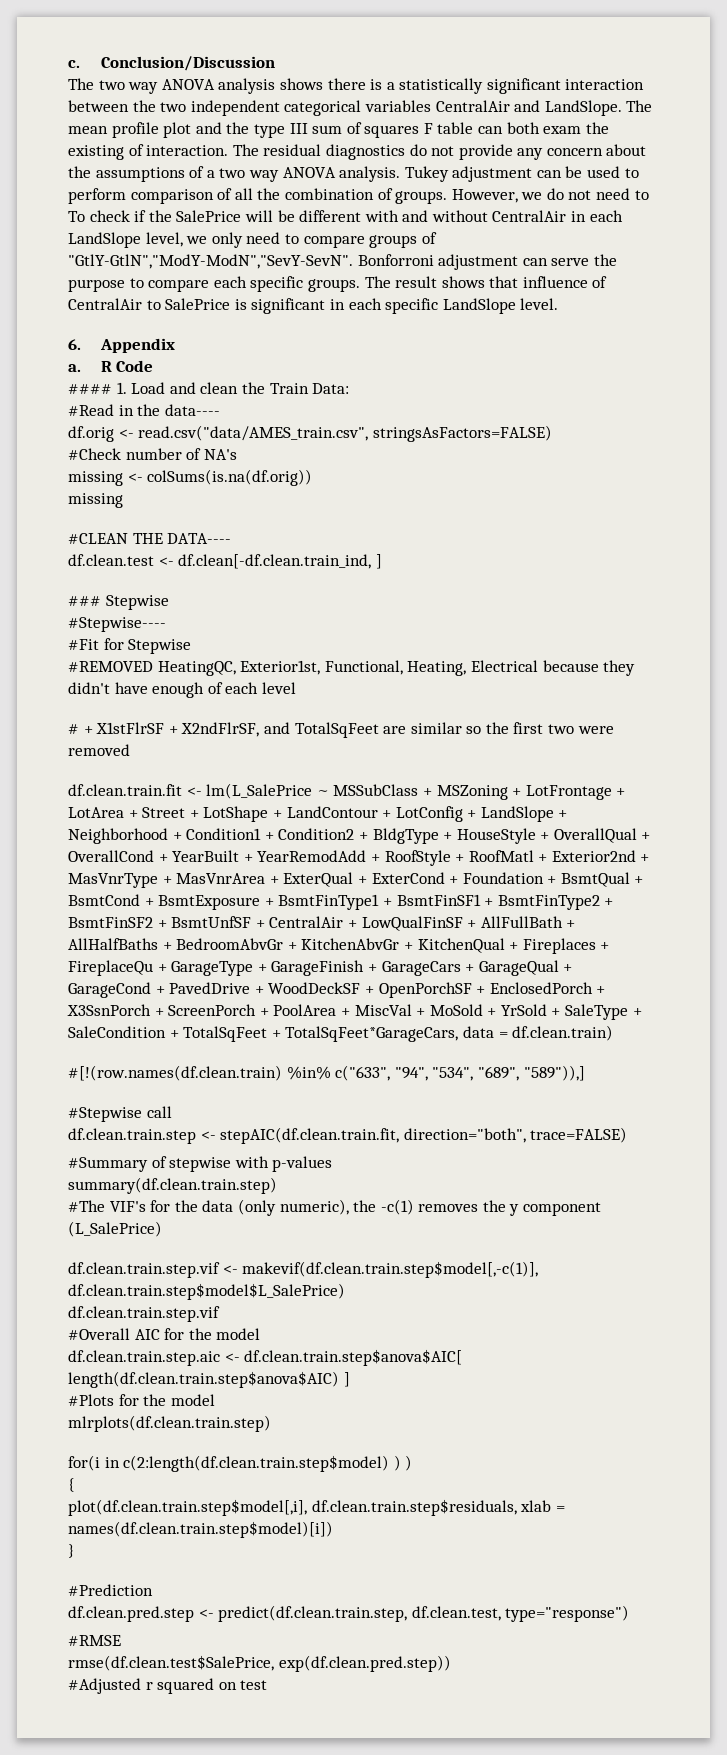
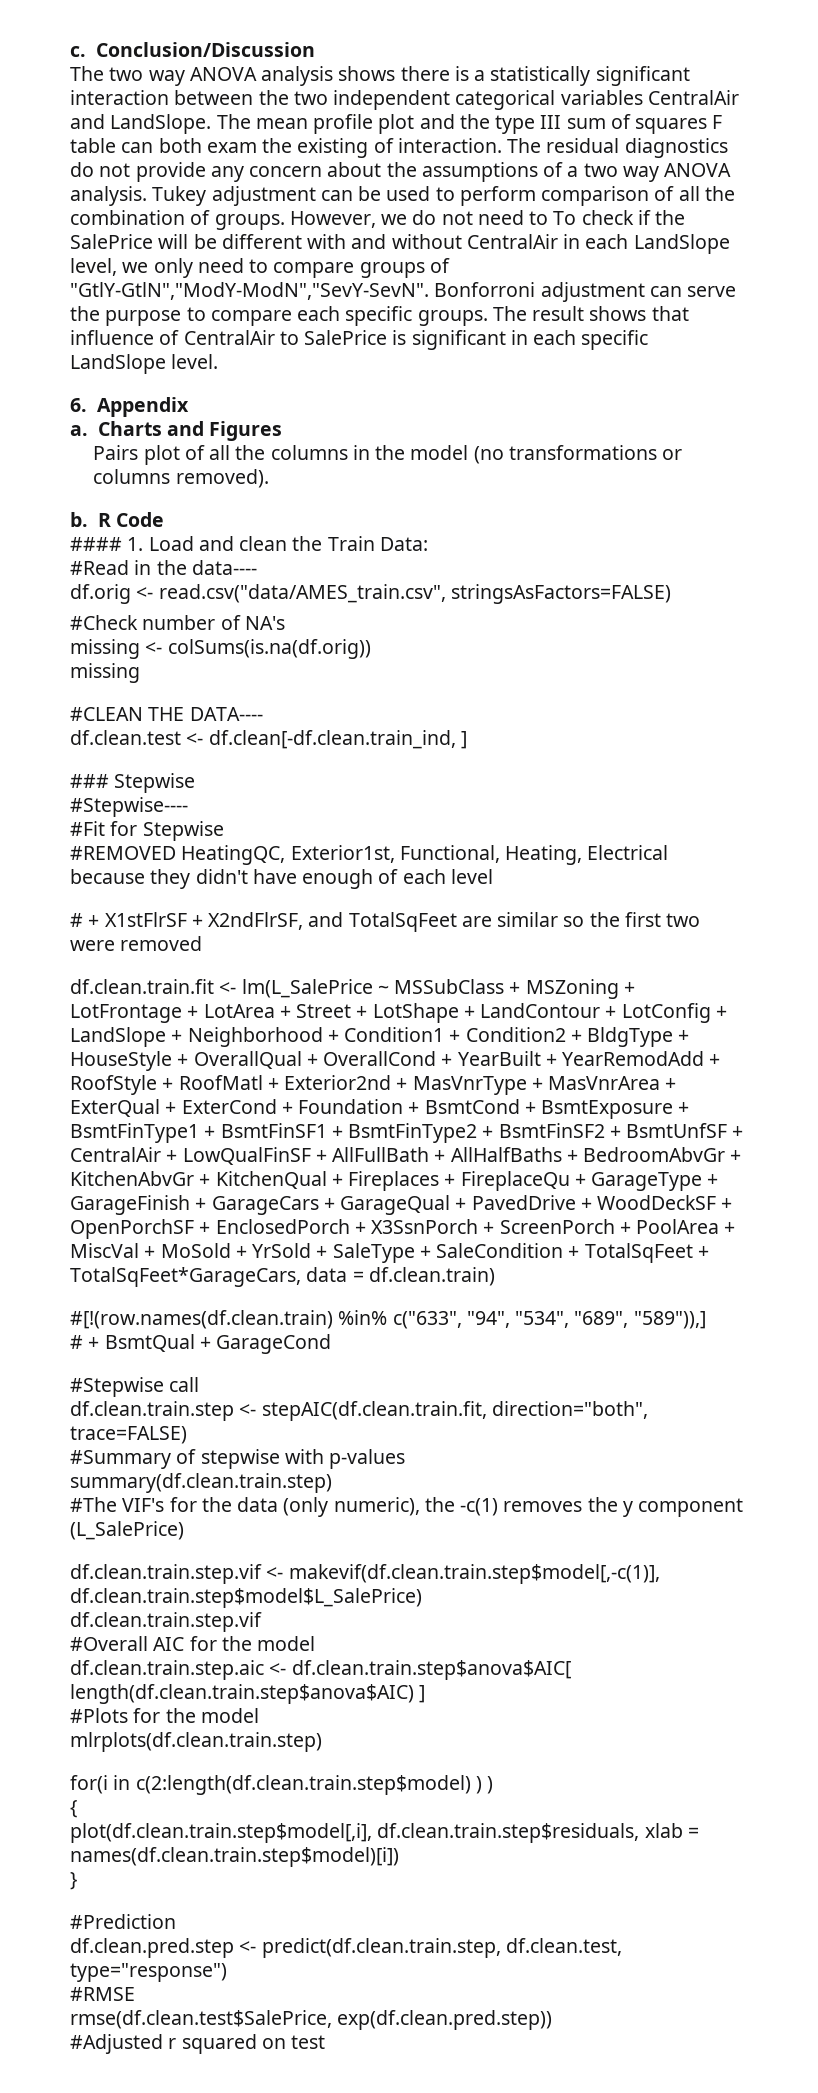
(81, 368) none -> [97,421,283,441] [93,445,683,465] [93,469,269,488] [70,512,88,527] Charts and Figures // Pairs plot of all the columns in the model (no transformations or columns removed). // b.
[560,872,644,887] BsmtQual + -> (420, 1108) none
[68,982,165,998] GarageCond + -> (467, 1204) none
(585, 1073) none -> [70,1334,332,1354] // # + BsmtQual + GarageCond

